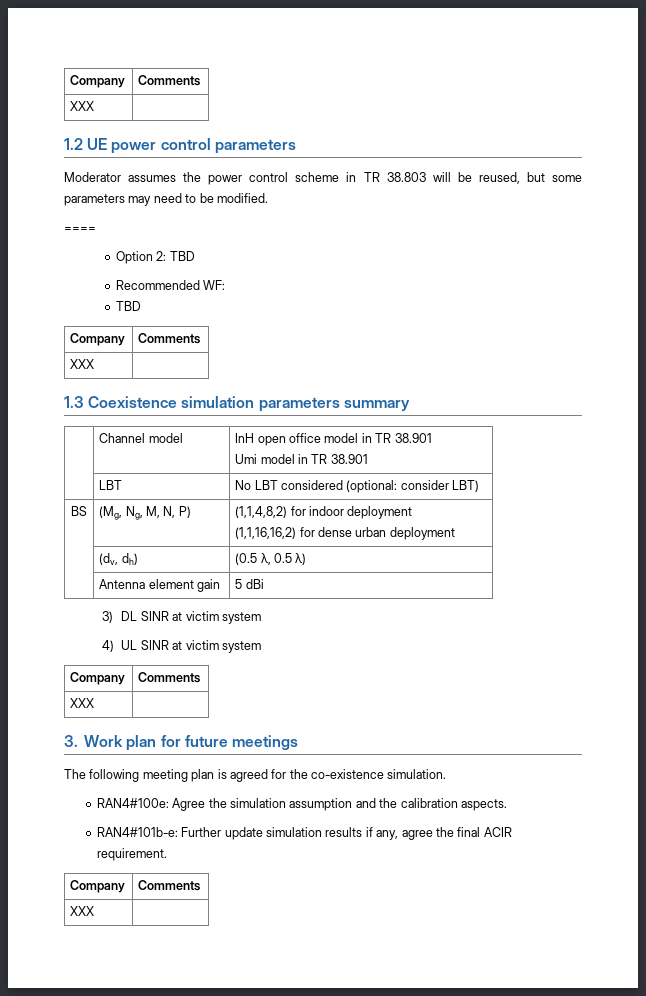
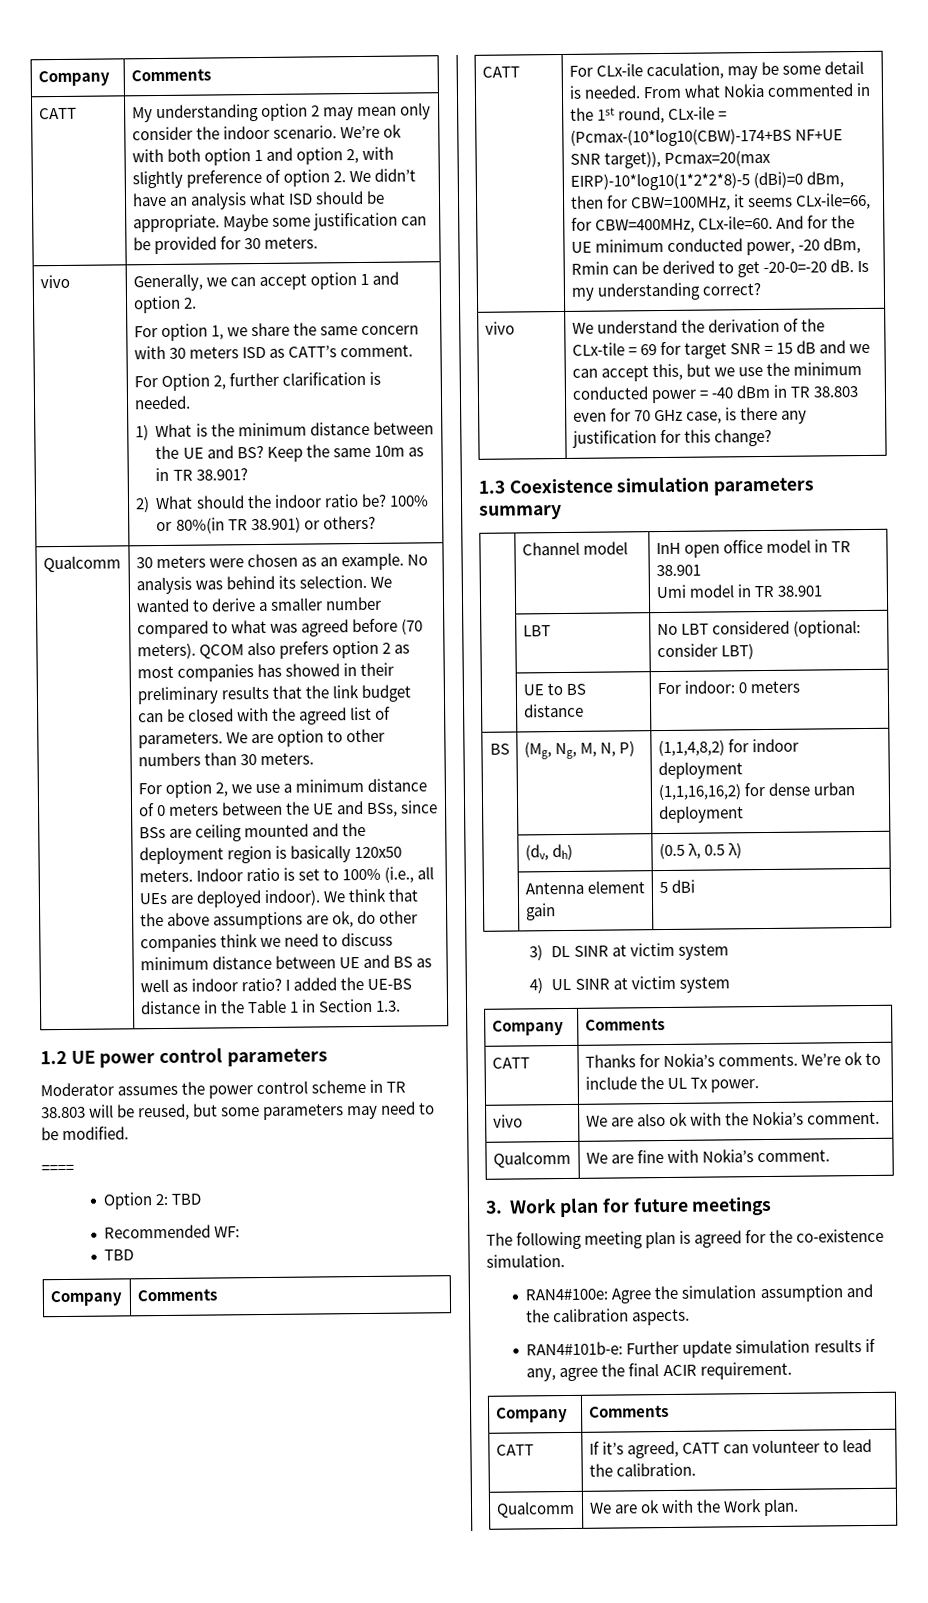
[70,75,126,88] [138,75,201,86] [70,101,95,111] Company | Comments // XXX | -> [37,70,110,87] [130,68,211,82] [38,107,77,120] [131,102,432,123] [131,124,403,141] [131,146,395,166] [131,168,417,189] [131,190,386,210] [132,212,428,233] [132,236,319,255] [39,274,70,289] [132,271,400,292] [132,295,198,314] [133,322,420,341] [133,344,414,360] [133,371,382,391] [133,395,191,410] [134,421,434,441] [155,444,424,462] [155,467,248,482] [134,493,429,513] [156,515,376,534] [42,555,121,573] [135,552,429,571] [135,574,393,595] [135,596,383,613] [136,618,424,639] [136,640,411,660] [136,662,395,682] [136,684,413,705] [137,706,392,725] [137,728,386,749] [137,752,315,767] [137,778,428,798] [138,800,439,817] [138,822,367,842] [138,845,403,865] [138,866,435,883] [138,888,419,908] [139,910,419,930] [139,932,394,953] [139,954,433,971] [139,976,413,993] [139,998,402,1015] Company | Comments // CATT | My understanding option 2 may mean only consider the indoor scenario. We’re ok with both option 1 and option 2, with slightly preference of option 2. We didn’t have an analysis what ISD should be appropriate. Maybe some justification can be provided for 30 meters. // vivo | Generally, we can accept option 1 and option 2. // For option 1, we share the same concern with 30 meters ISD as CATT’s comment. // For Option 2, further clarification is needed. // 1) What is the minimum distance between the UE and BS? Keep the same 10m as in TR 38.901? // 2) What should the indoor ratio be? 100% or 80%(in TR 38.901) or others? // Qualcomm | 30 meters were chosen as an example. No analysis was behind its selection. We wanted to derive a smaller number compared to what was agreed before (70 meters). QCOM also prefers option 2 as most companies has showed in their preliminary results that the link budget can be closed with the agreed list of parameters. We are option to other numbers than 30 meters. // For option 2, we use a minimum distance of 0 meters between the UE and BSs, since BSs are ceiling mounted and the deployment region is basically 120x50 meters. Indoor ratio is set to 100% (i.e., all UEs are deployed indoor). We think that the above assumptions are ok, do other companies think we need to discuss minimum distance between UE and BS as well as indoor ratio? I added the UE-BS distance in the Table 1 in Section 1.3.
[70,359,95,369] XXX | -> [481,66,520,78] [568,60,865,80] [568,82,872,99] [569,106,728,124] [569,127,844,147] [569,149,772,169] [569,171,845,191] [569,192,872,212] [570,215,856,234] [570,237,862,256] [570,259,870,278] [570,282,762,301] [484,321,515,335] [571,318,826,334] [571,340,871,359] [571,362,863,382] [571,384,859,404] [572,406,808,424] [571,428,773,448] CATT | For CLx-ile caculation, may be some detail is needed. From what Nokia commented in the 1st round, CLx-ile = (Pcmax-(10*log10(CBW)-174+BS NF+UE SNR target)), Pcmax=20(max EIRP)-10*log10(1*2*2*8)-5 (dBi)=0 dBm, then for CBW=100MHz, it seems CLx-ile=66, for CBW=400MHz, CLx-ile=60. And for the UE minimum conducted power, -20 dBm, Rmin can be derived to get -20-0=-20 dB. Is my understanding correct? // vivo | We understand the derivation of the CLx-tile = 69 for target SNR = 15 dB and we can accept this, but we use the minimum conducted power = -40 dBm in TR 38.803 even for 70 GHz case, is there any justification for this change?
(480, 486) none -> [522,683,587,696] [523,703,584,718] [656,680,801,695] // | UE to BS distance | For indoor: 0 meters
[70,698,95,708] XXX | -> [491,1057,530,1069] [584,1052,882,1068] [584,1076,760,1093] [492,1114,523,1128] [585,1111,881,1127] [492,1150,571,1168] [585,1149,831,1164] CATT | Thanks for Nokia’s comments. We’re ok to include the UL Tx power. // vivo | We are also ok with the Nokia’s comment. // Qualcomm | We are fine with Nokia’s comment.
[70,906,95,916] XXX | -> [495,1444,534,1456] [588,1438,873,1459] [588,1462,697,1477] [495,1500,575,1518] [588,1498,800,1517] CATT | If it’s agreed, CATT can volunteer to lead the calibration. // Qualcomm | We are ok with the Work plan.

